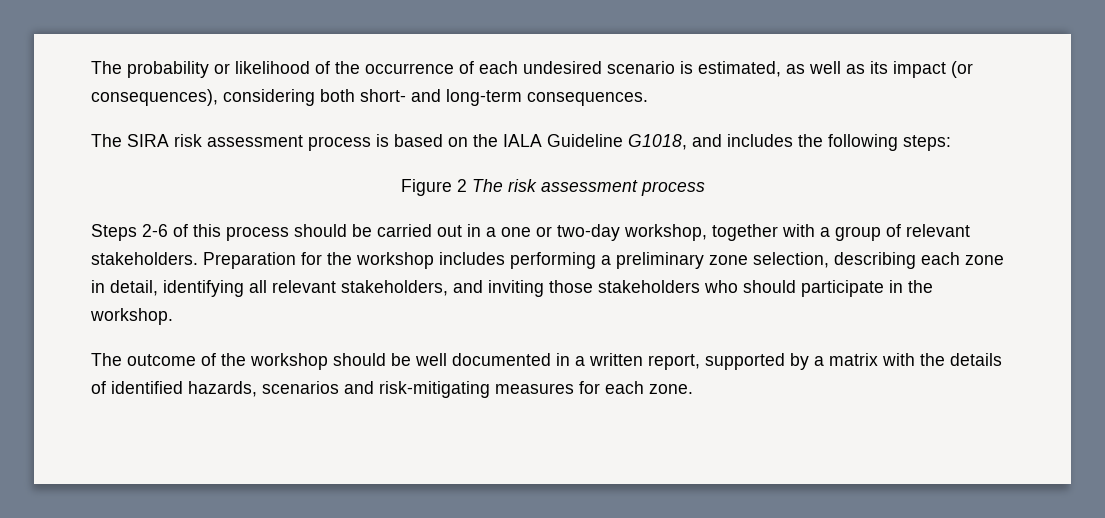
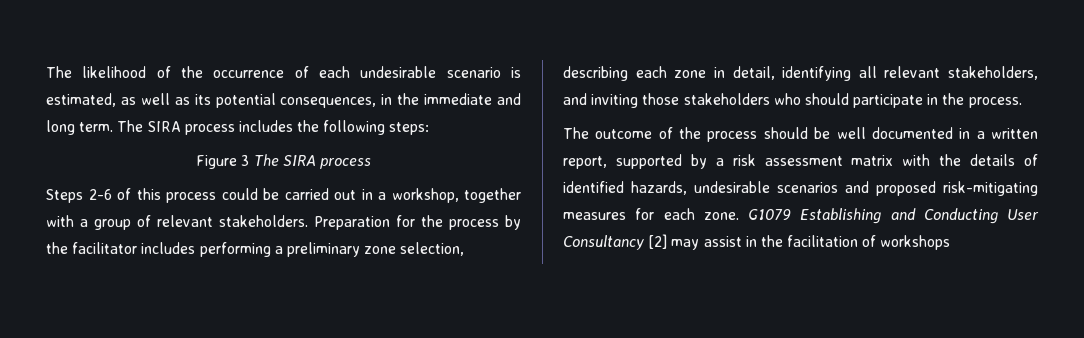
[91,61,230,78] The probability or -> [46,66,72,78] The
[523,61,602,74] undesired -> [360,66,437,78] undesirable
[893,61,973,78] [91,89,648,106] [91,134,722,151] impact (or consequences), considering both short- and long-term consequences. // The SIRA risk assessment process is based on the IALA Guideline G1018, and -> [215,93,521,108] [46,120,235,135] potential consequences, in the immediate and long term. The SIRA process
[456,179,638,192] 2 The risk assessment -> [241,154,316,166] 3 The SIRA
[294,224,347,237] should -> [221,188,258,200] could
[501,224,620,241] one or two-day -> (386, 196) none
[356,252,434,269] workshop -> [449,215,521,230] [46,242,138,254] process by the facilitator
[90,308,173,325] workshop. -> [968,97,1022,108] process.
[250,353,328,370] workshop -> [707,131,758,142] process
(824, 361) none -> [732,154,843,166] risk assessment
(257, 389) none -> [694,181,770,193] undesirable
(374, 387) none -> [876,181,936,196] proposed
(693, 389) none -> [748,208,1039,224] [563,234,951,250] G1079 Establishing and Conducting User Consultancy [2] may assist in the facilitation of workshops

